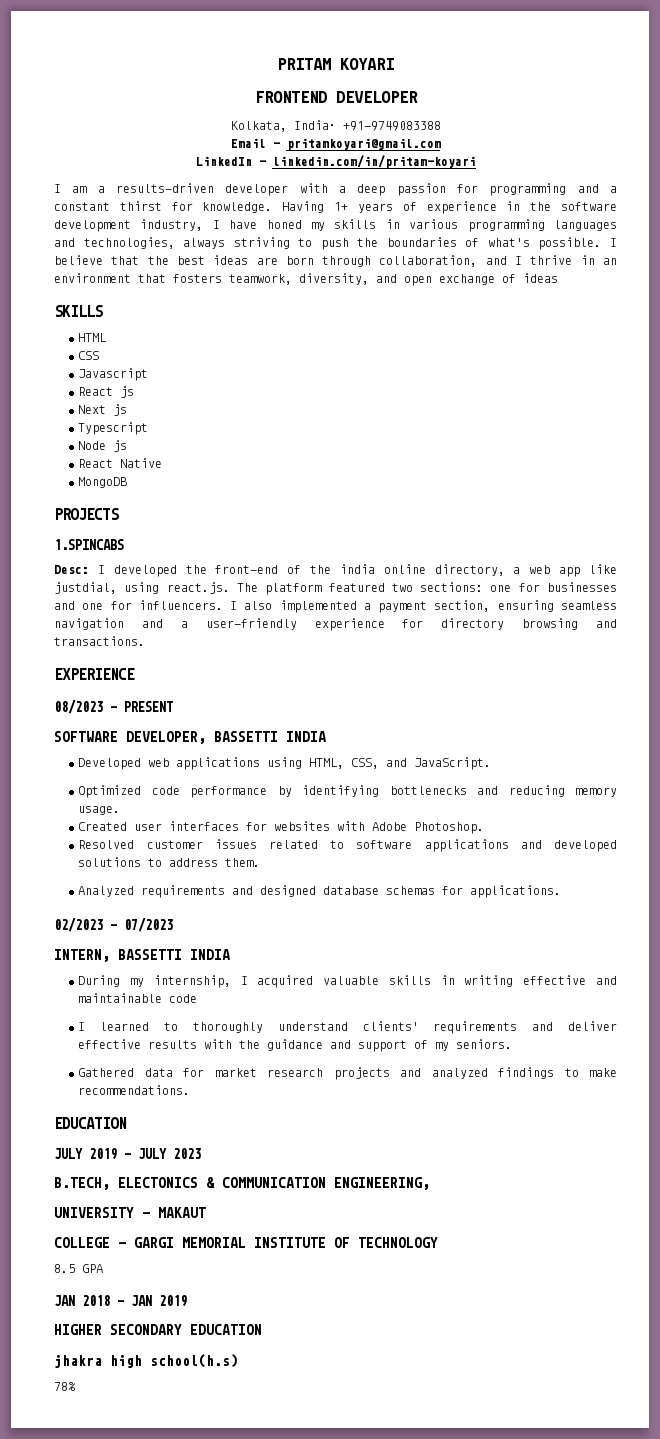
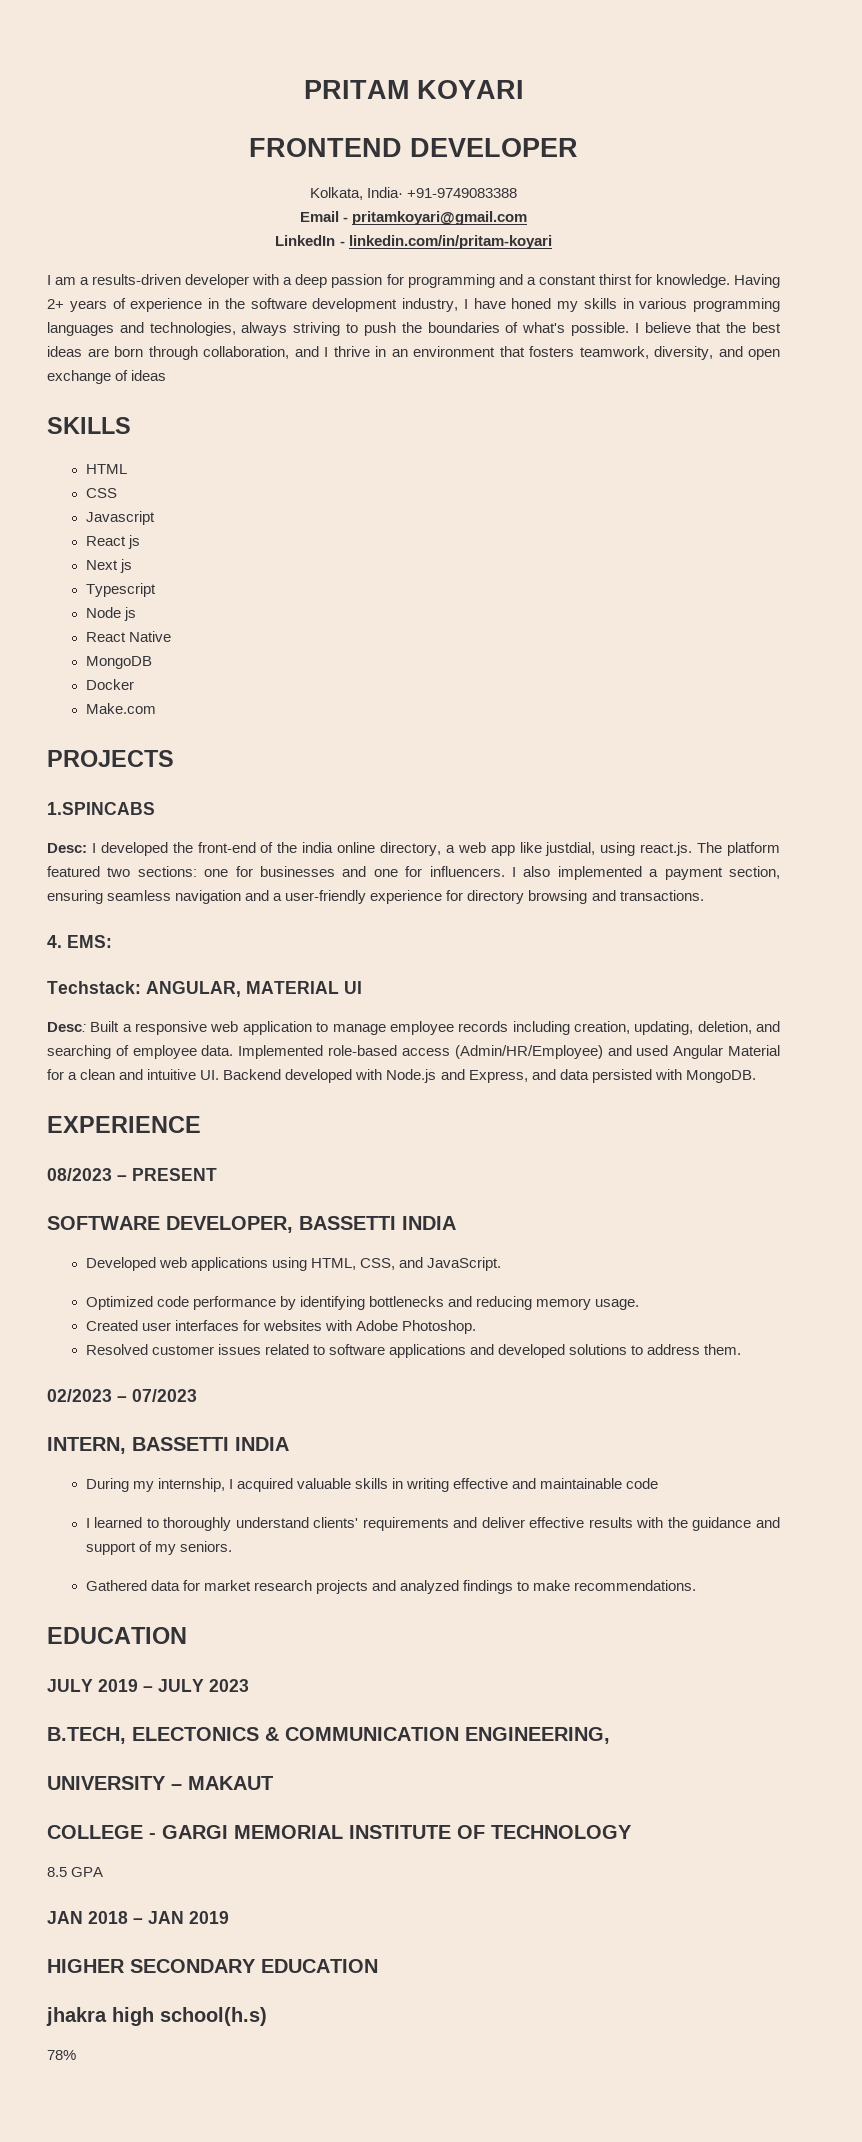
[334,202,349,211] 1+ -> [47,299,64,309] 2+
(128, 482) none -> [85,679,134,690] [85,703,156,714] // Docker // Make.com
(145, 641) none -> [47,935,112,948] [47,981,362,997] [47,1021,781,1035] [47,1045,781,1059] [47,1069,756,1083] // 4. EMS: // Techstack: ANGULAR, MATERIAL UI // Desc: Built a responsive web application to manage employee records including creation, updating, deletion, and searching of employee data. Implemented role-based access (Admin/HR/Employee) and used Angular Material for a clean and intuitive UI. Backend developed with Node.js and Express, and data persisted with MongoDB.
[78,885,562,898] // Analyzed requirements and designed database schemas for applications. -> (742, 1349) none

